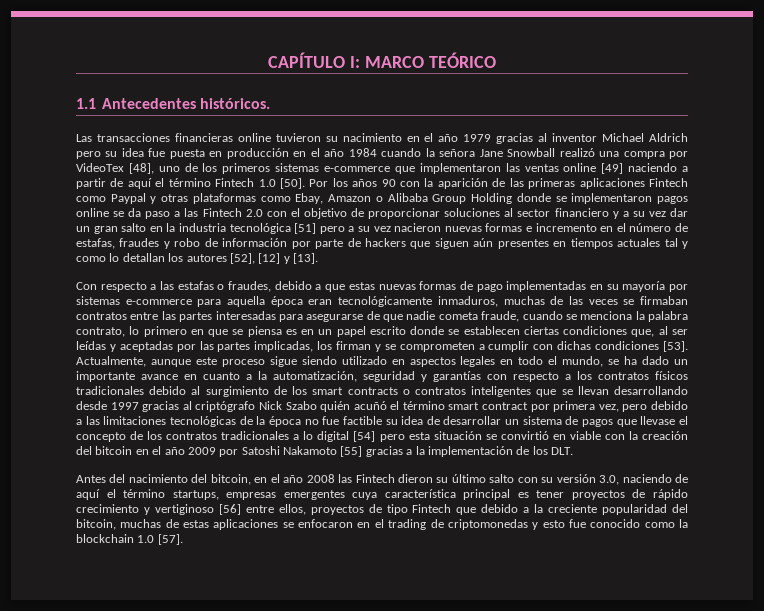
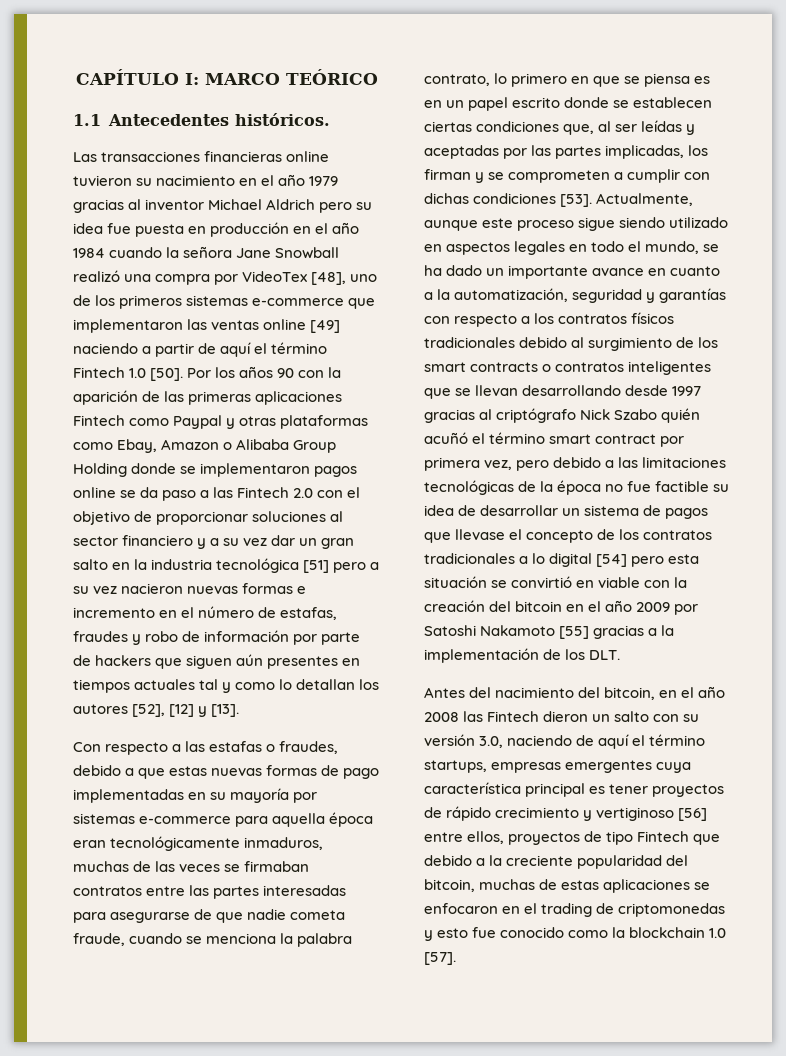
[436,474,486,483] su último -> [592,714,611,722] un

